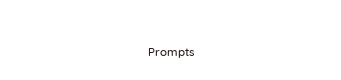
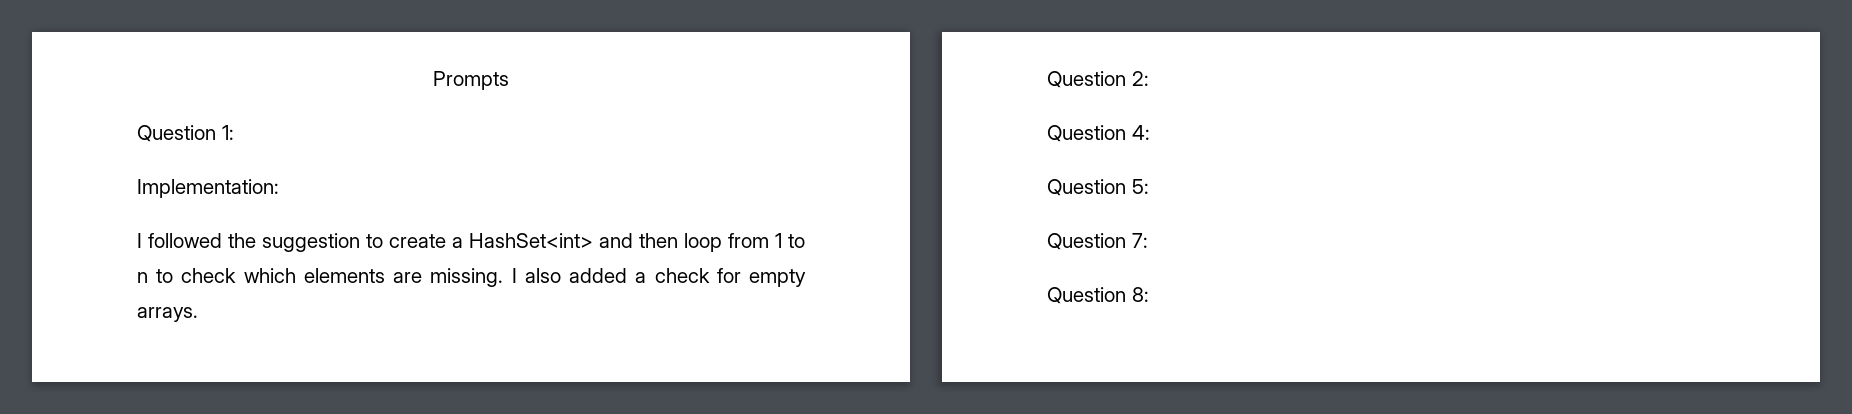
(195, 53) none -> [137,125,234,142] [137,179,279,198] [137,233,805,252] [137,268,807,287] [137,307,198,322] [1047,71,1149,88] [1047,125,1150,142] [1047,179,1149,196] [1047,233,1148,250] [1047,287,1149,304] // Question 1: // Implementation: // I followed the suggestion to create a HashSet<int> and then loop from 1 to n to check which elements are missing. I also added a check for empty arrays. // Question 2: // Question 4: // Question 5: // Question 7: // Question 8:

